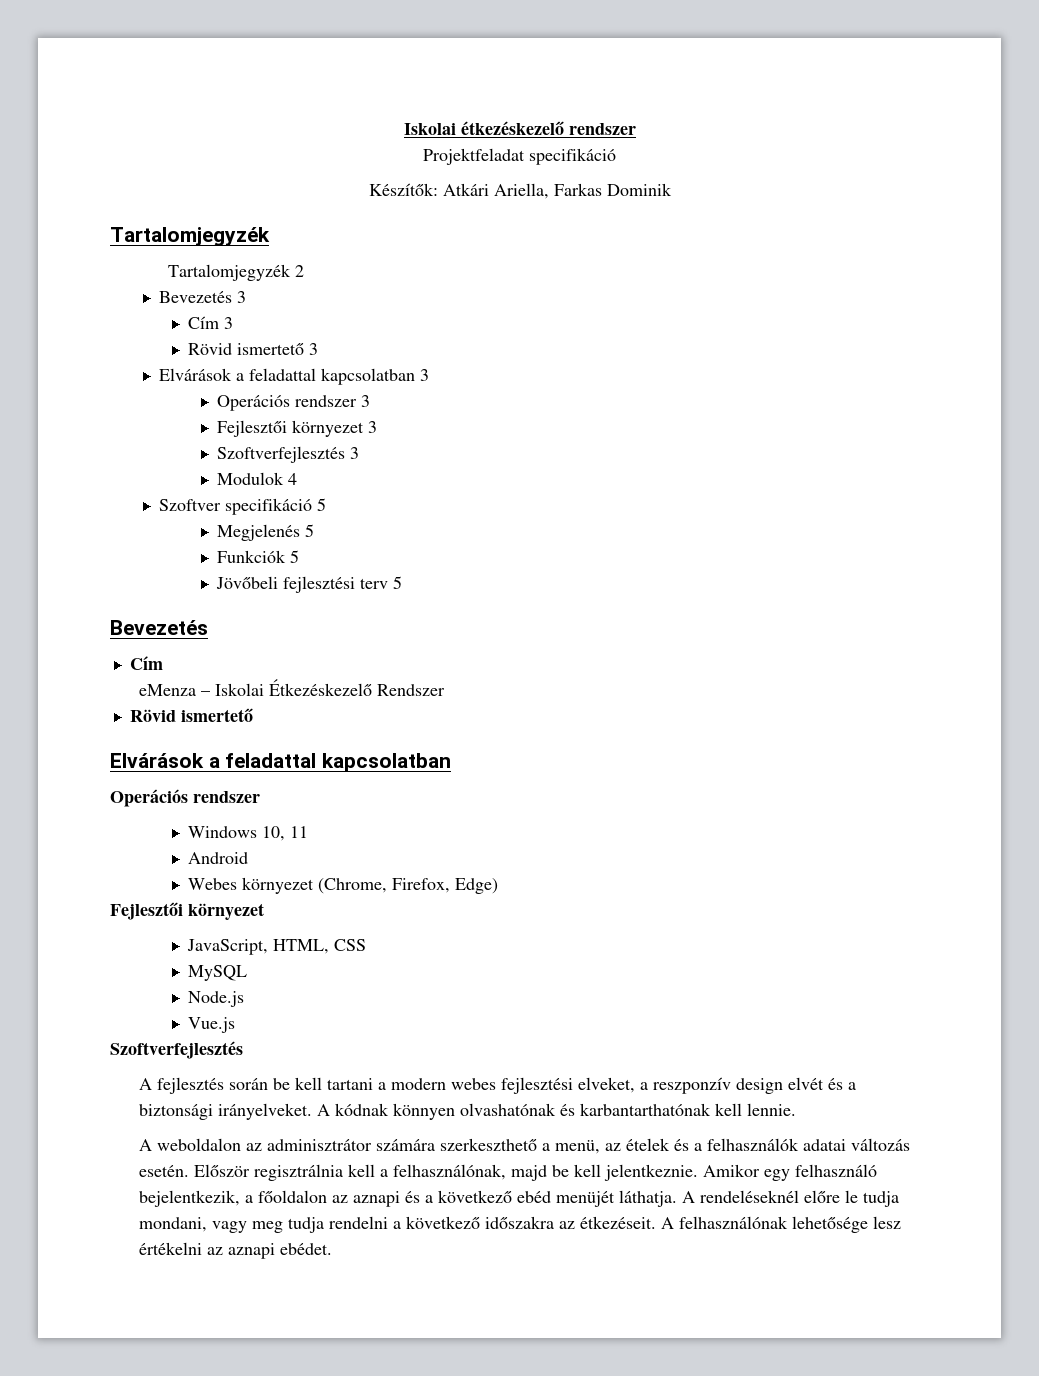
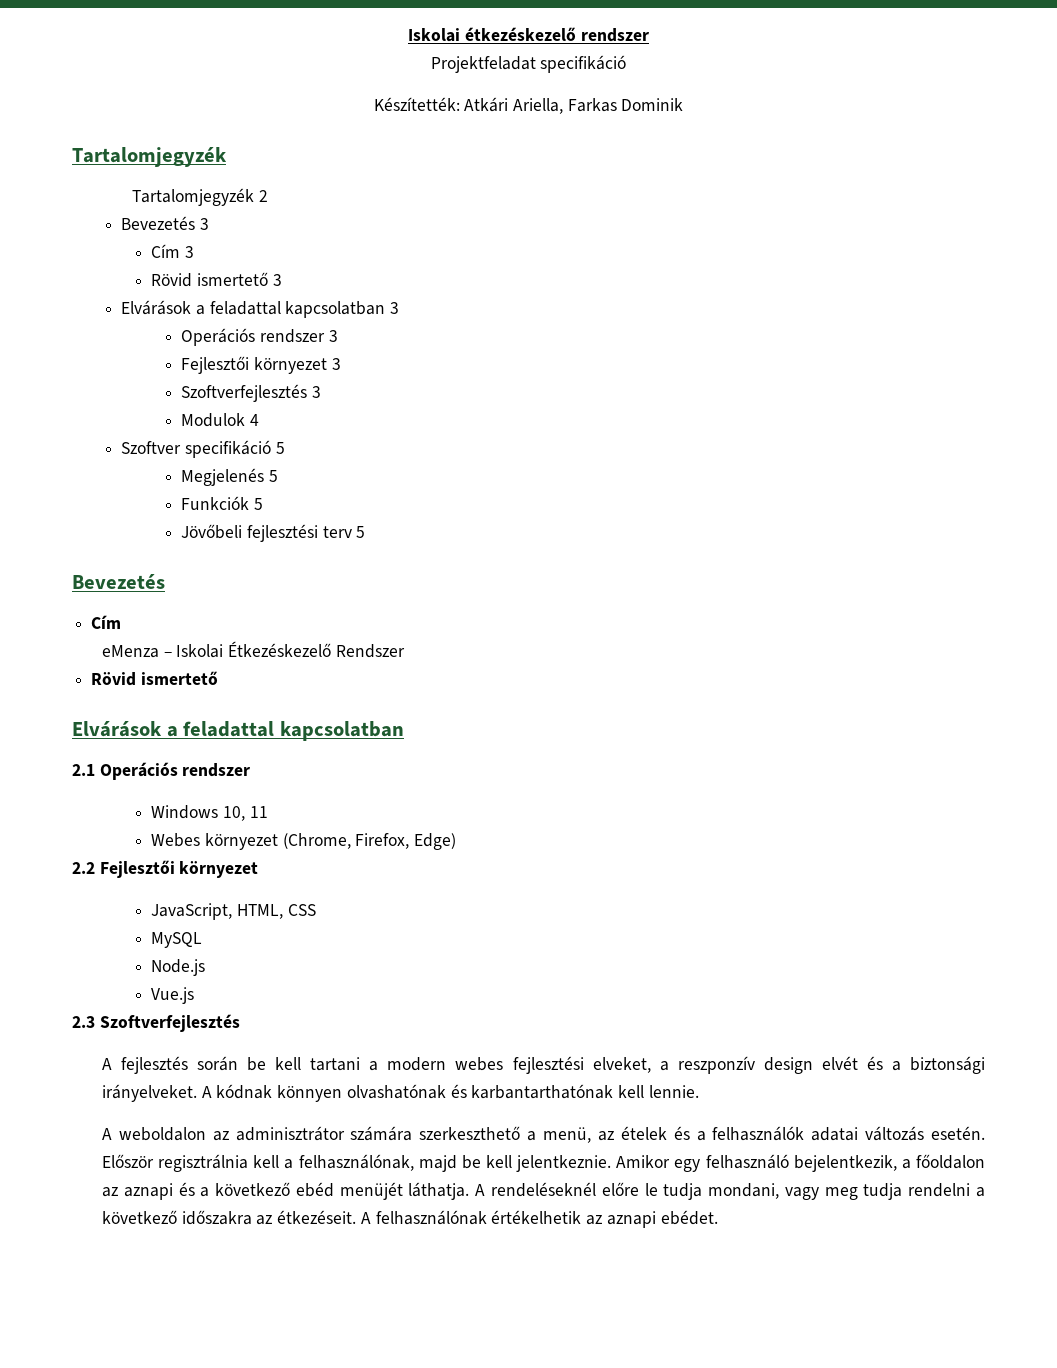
[368,183,438,196] Készítők: -> [373,97,460,111] Készítették:
(452, 762) none -> [72,764,95,776] 2.1
[187,852,248,864] // Android -> (268, 812) none
(498, 886) none -> [72,862,95,874] 2.2
(235, 1025) none -> [72,1016,95,1028] 2.3
[792,1216,902,1233] [139,1242,203,1255] lehetősége lesz értékelni -> [491,1210,582,1224] értékelhetik

